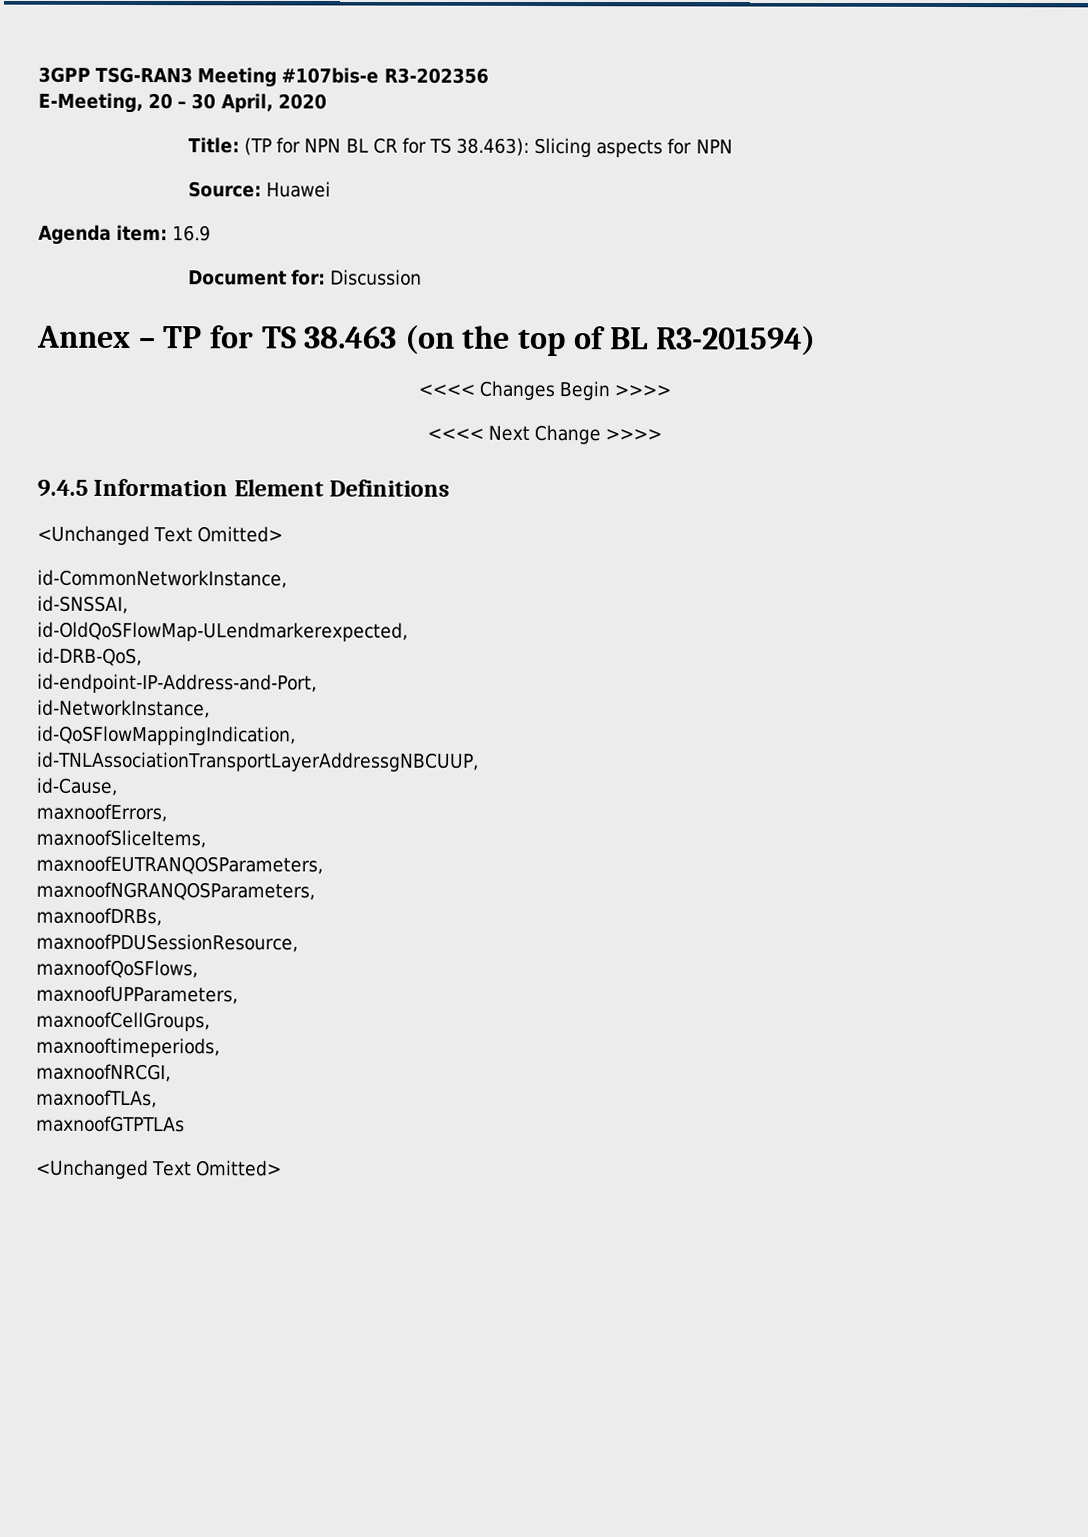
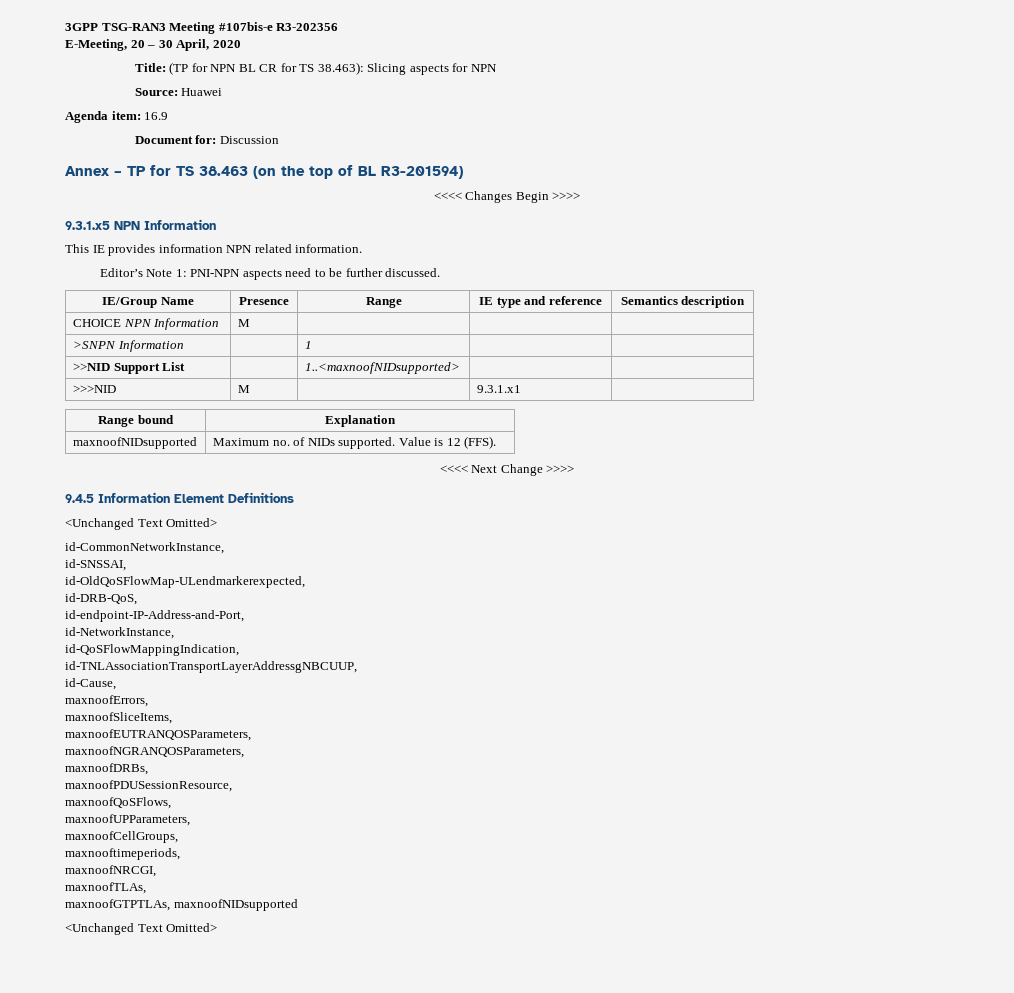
(672, 390) none -> [65,219,216,230] [65,244,363,256] [99,268,441,280] [102,297,194,308] [239,297,289,305] [365,297,402,308] [479,296,602,308] [620,296,746,308] [72,318,220,330] [237,319,250,327] [72,340,184,352] [304,341,312,349] [72,362,186,374] [304,362,460,374] [72,385,116,393] [237,385,250,393] [476,385,521,393] [98,415,174,427] [325,415,396,427] [72,437,197,449] [212,436,497,449] // 9.3.1.x5 NPN Information // This IE provides information NPN related information. // Editor’s Note 1: PNI-NPN aspects need to be further discussed. // IE/Group Name | Presence | Range | IE type and reference | Semantics description // CHOICE NPN Information | M | | | // >SNPN Information | | 1 | | // >>NID Support List | | 1..<maxnoofNIDsupported> | | // >>>NID | M | | 9.3.1.x1 | // Range bound | Explanation // maxnoofNIDsupported | Maximum no. of NIDs supported. Value is 12 (FFS).
[36,1115,185,1133] maxnoofGTPTLAs -> [65,899,298,911] maxnoofGTPTLAs, maxnoofNIDsupported

